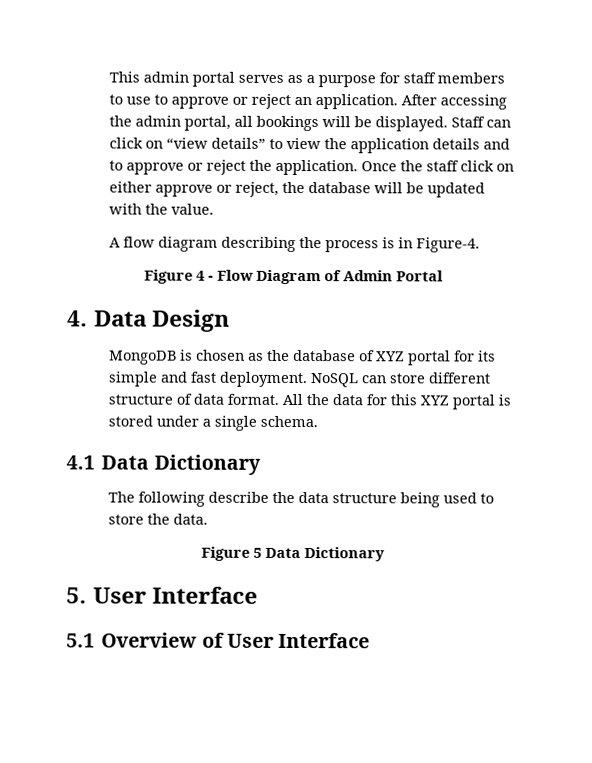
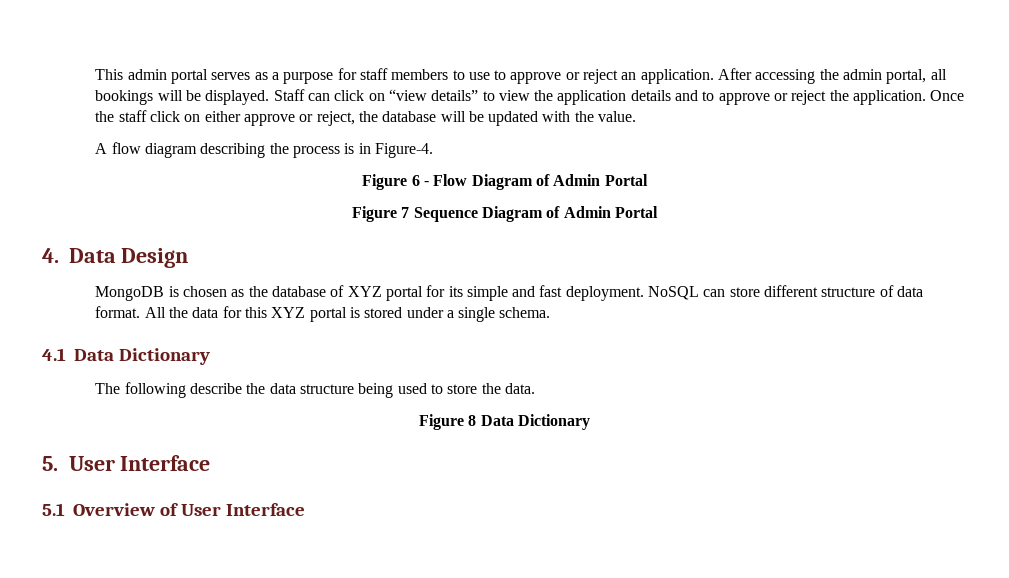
[196,270,205,281] 4 -> [411,175,420,186] 6
(443, 276) none -> [352,206,658,222] // Figure 7 Sequence Diagram of Admin Portal
[253,547,262,558] 5 -> [468,415,477,426] 8

